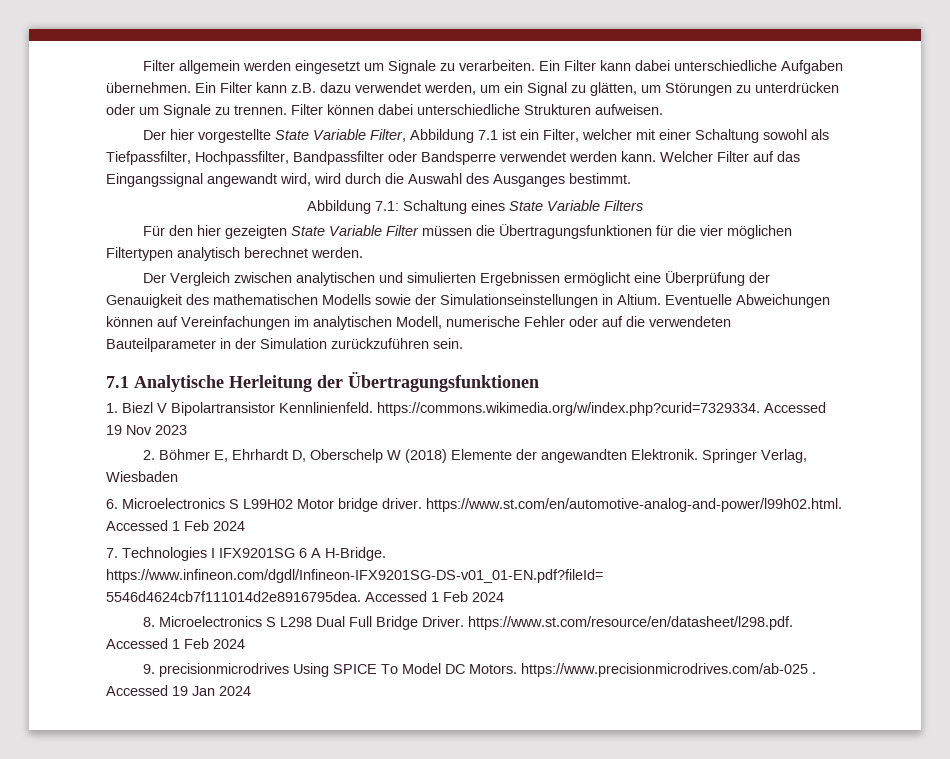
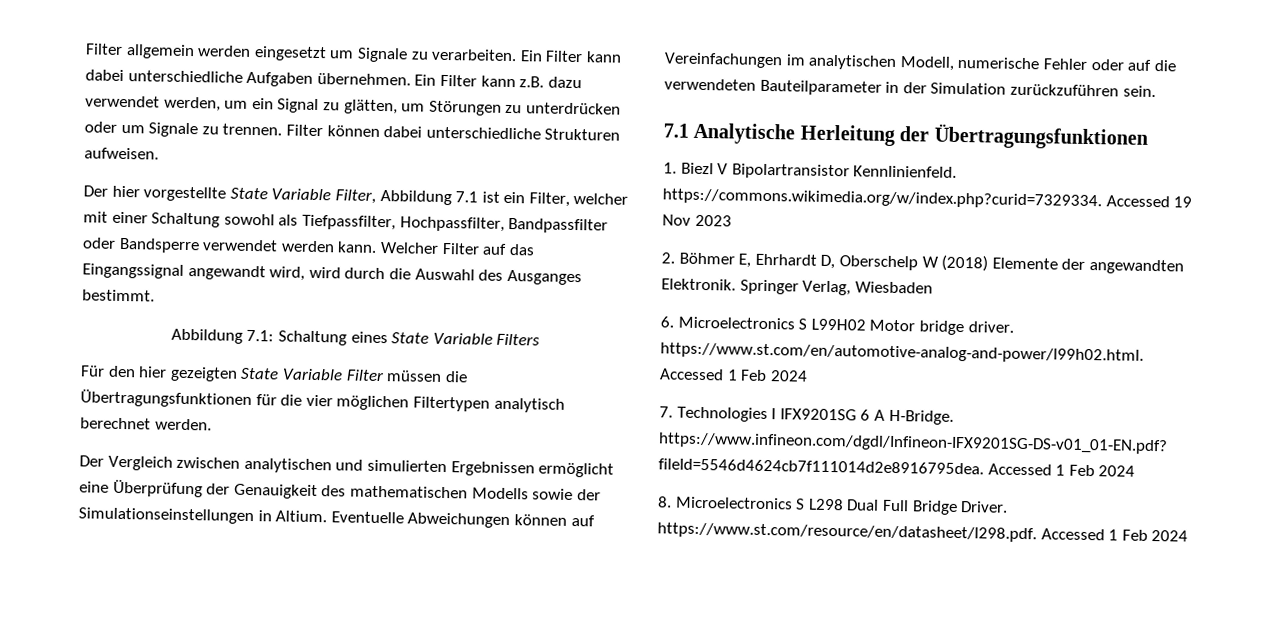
[143,663,817,677] [106,685,251,696] // 9. precisionmicrodrives Using SPICE To Model DC Motors. https://www.precisionmicrodrives.com/ab-025 . Accessed 19 Jan 2024 -> (1189, 536) none

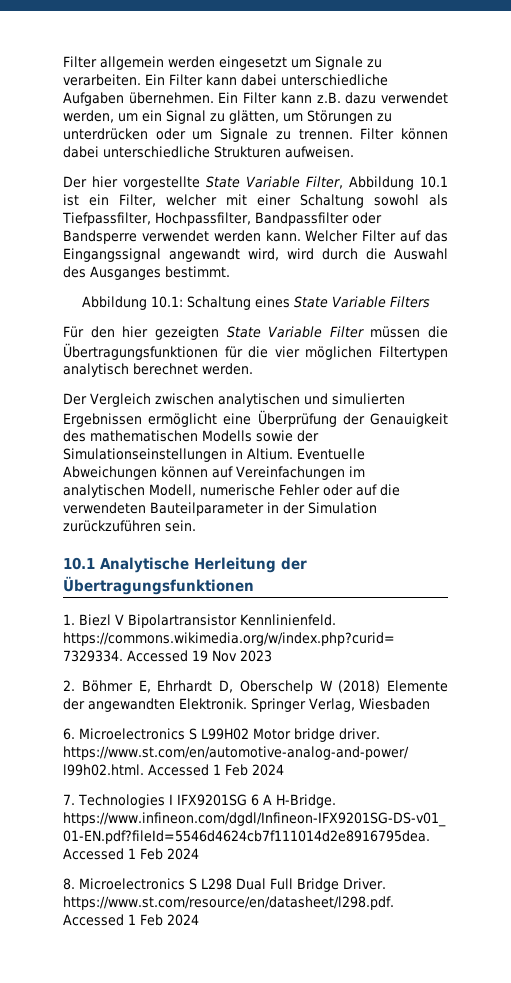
[455,191,479,203] 7.1 -> [420,176,448,188] 10.1
[246,329,275,342] 7.1: -> [150,296,183,308] 10.1:
[663,123,689,138] 7.1 -> [63,557,95,570] 10.1

